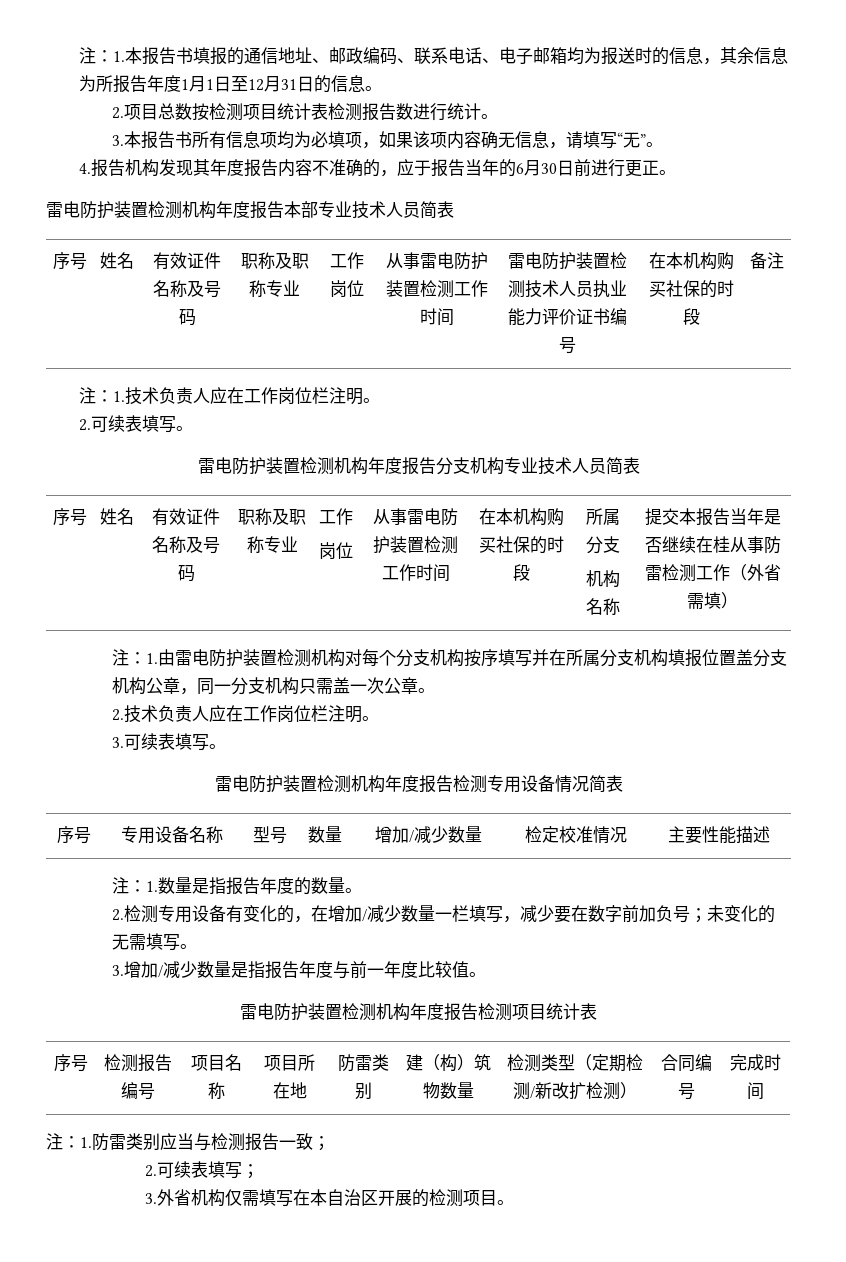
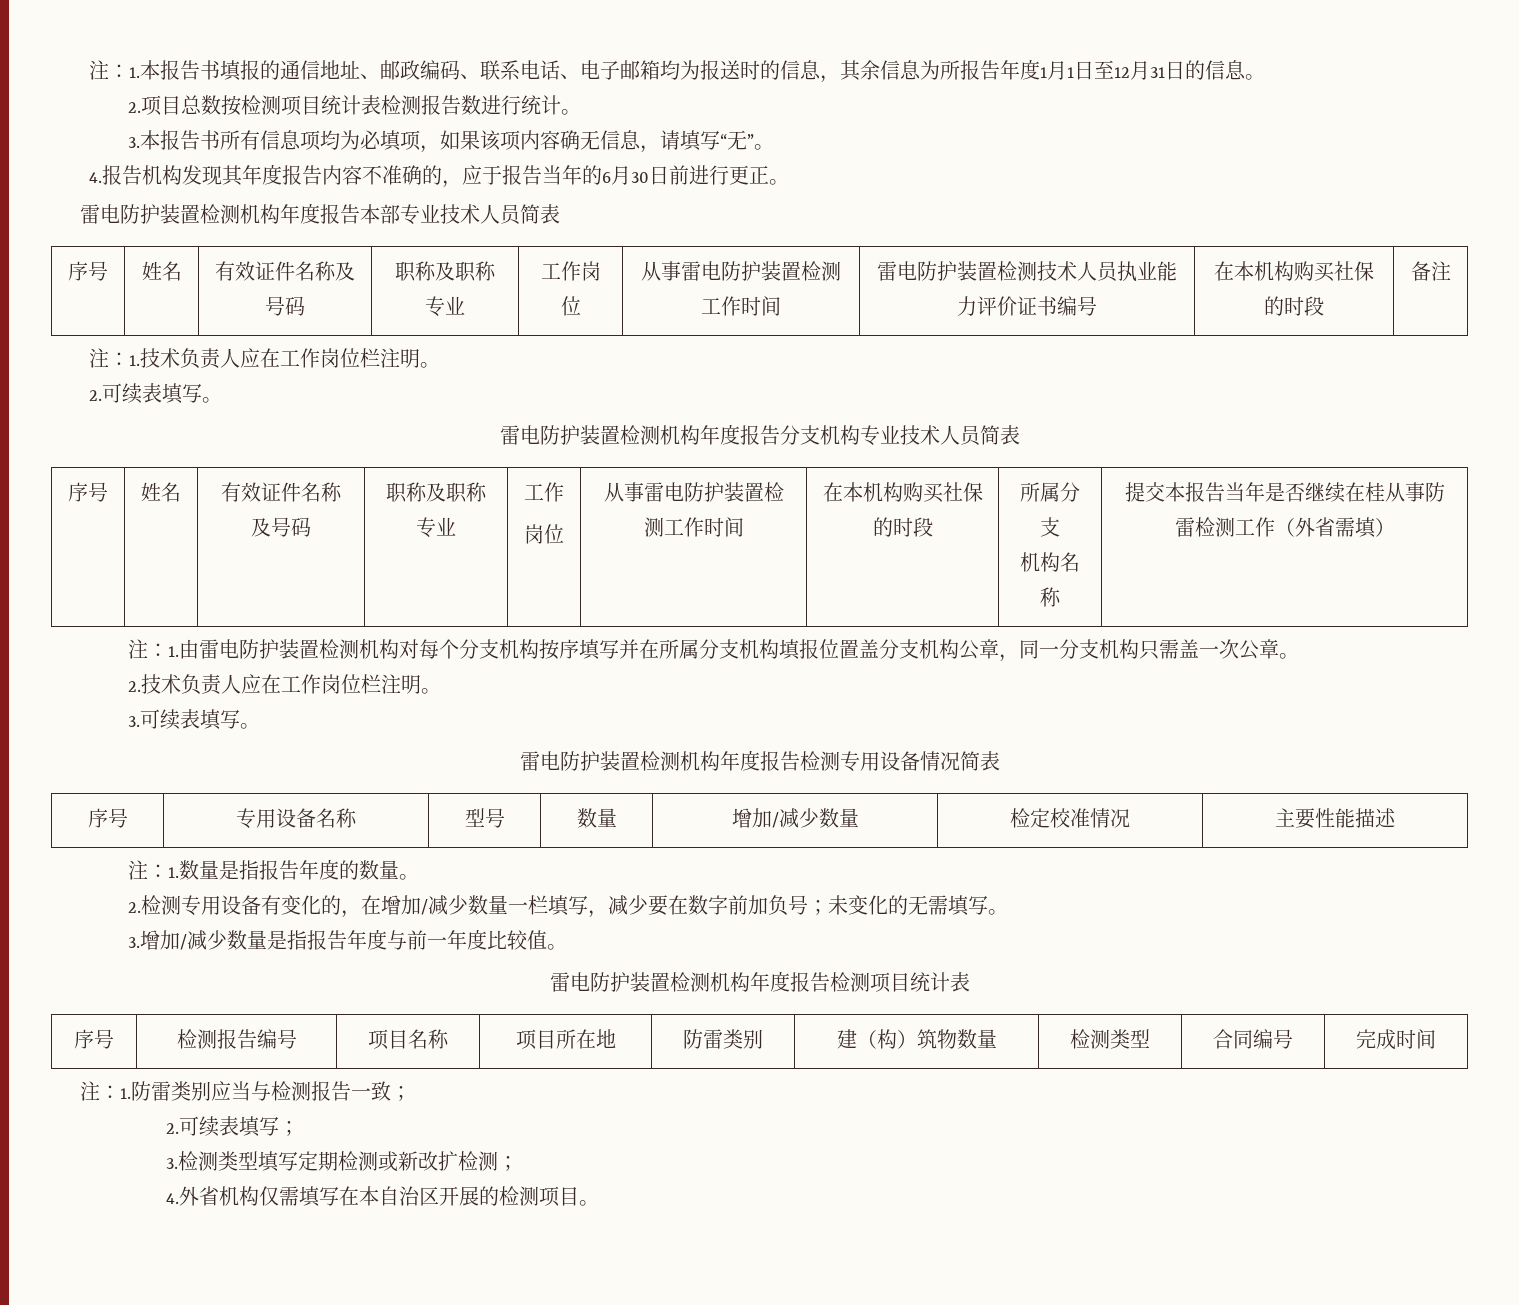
[574,1054,643,1072] [512,1082,637,1100] （定期检测/新改扩检测） -> (1150, 1038) none
(158, 1198) none -> [177,1151,518,1172] [165,1193,179,1204] 检测类型填写定期检测或新改扩检测； // 4.

